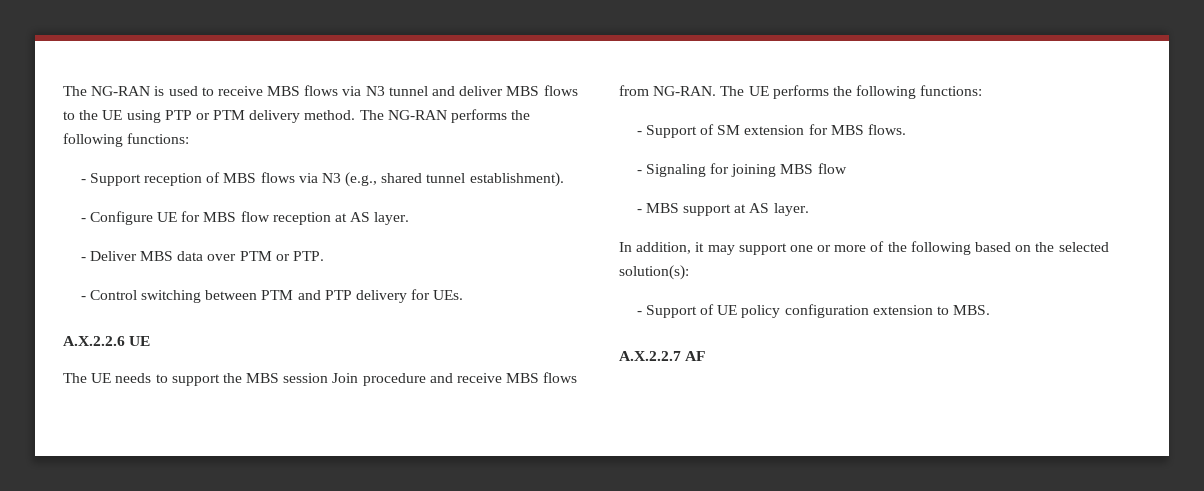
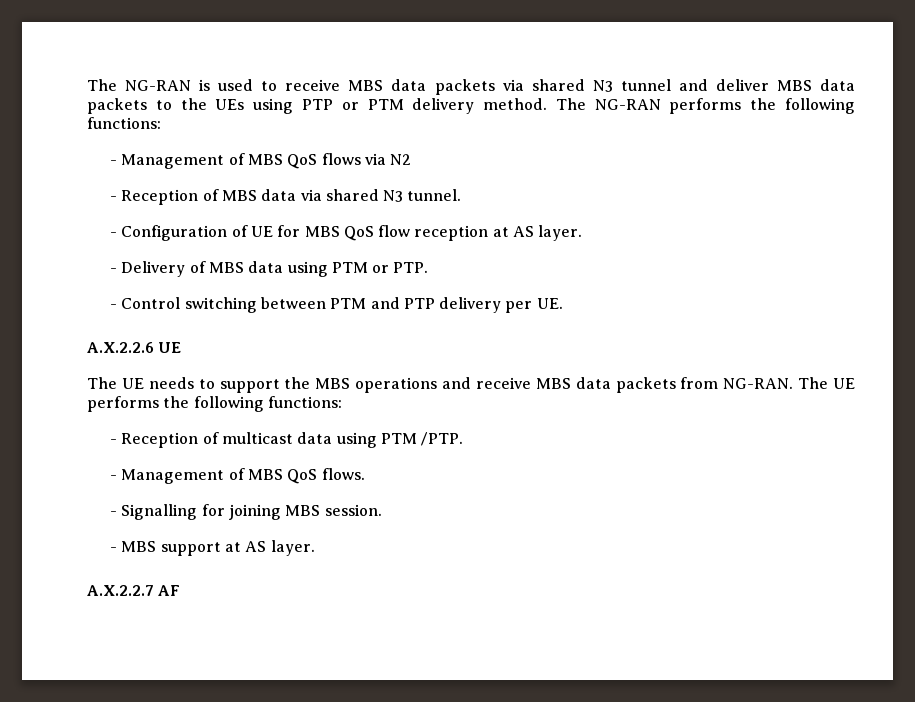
[304,85,362,96] flows via -> [391,79,585,95] data packets via shared
[543,85,578,96] flows -> [820,79,855,91] [87,98,147,114] data packets
[102,110,123,120] UE -> [215,99,245,110] UEs
[89,172,564,187] [80,211,153,225] Support reception of MBS flows via N3 (e.g., shared tunnel establishment). // - Configure -> [121,153,412,169] [109,189,462,205] [109,225,248,241] Management of MBS QoS flows via N2 // - Reception of MBS data via shared N3 tunnel. // - Configuration of
(237, 217) none -> [343,226,374,241] QoS
[89,251,237,261] Deliver MBS data over -> [121,261,328,277] Delivery of MBS data using
[411,289,464,300] for UEs. -> [505,298,563,313] per UE.
[283,373,426,386] session Join procedure -> [355,377,438,393] operations
[543,372,578,383] flows -> [575,377,676,393] data packets
[645,124,864,138] Support of SM extension for MBS -> [121,432,464,448] [109,468,318,484] Reception of multicast data using PTM /PTP. // - Management of MBS QoS
[645,164,706,177] Signaling -> [121,504,198,520] Signalling
[817,163,847,174] flow -> [324,504,382,516] session.
[619,241,1109,255] [619,265,689,280] [636,304,991,318] // In addition, it may support one or more of the following based on the selected solution(s): // - Support of UE policy configuration extension to MBS. -> (315, 548) none

